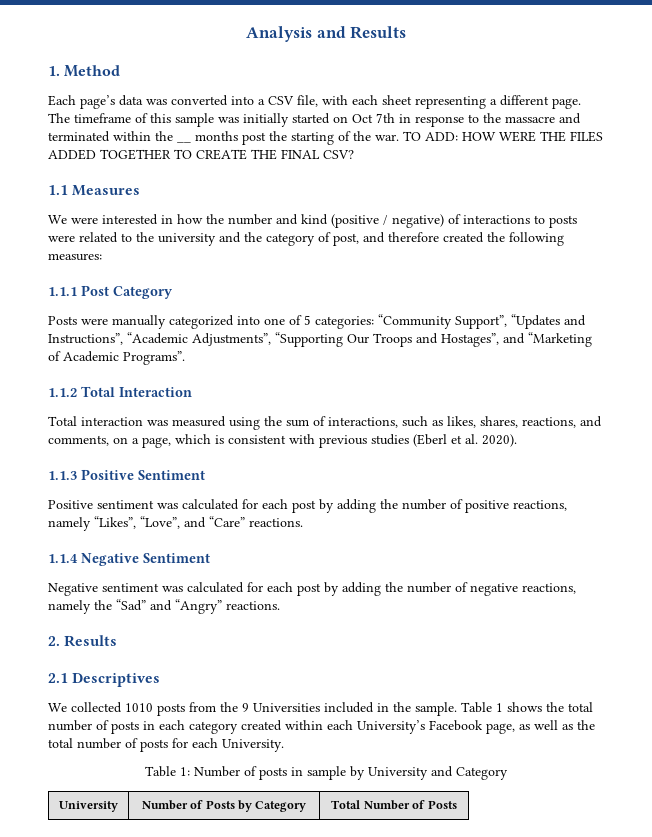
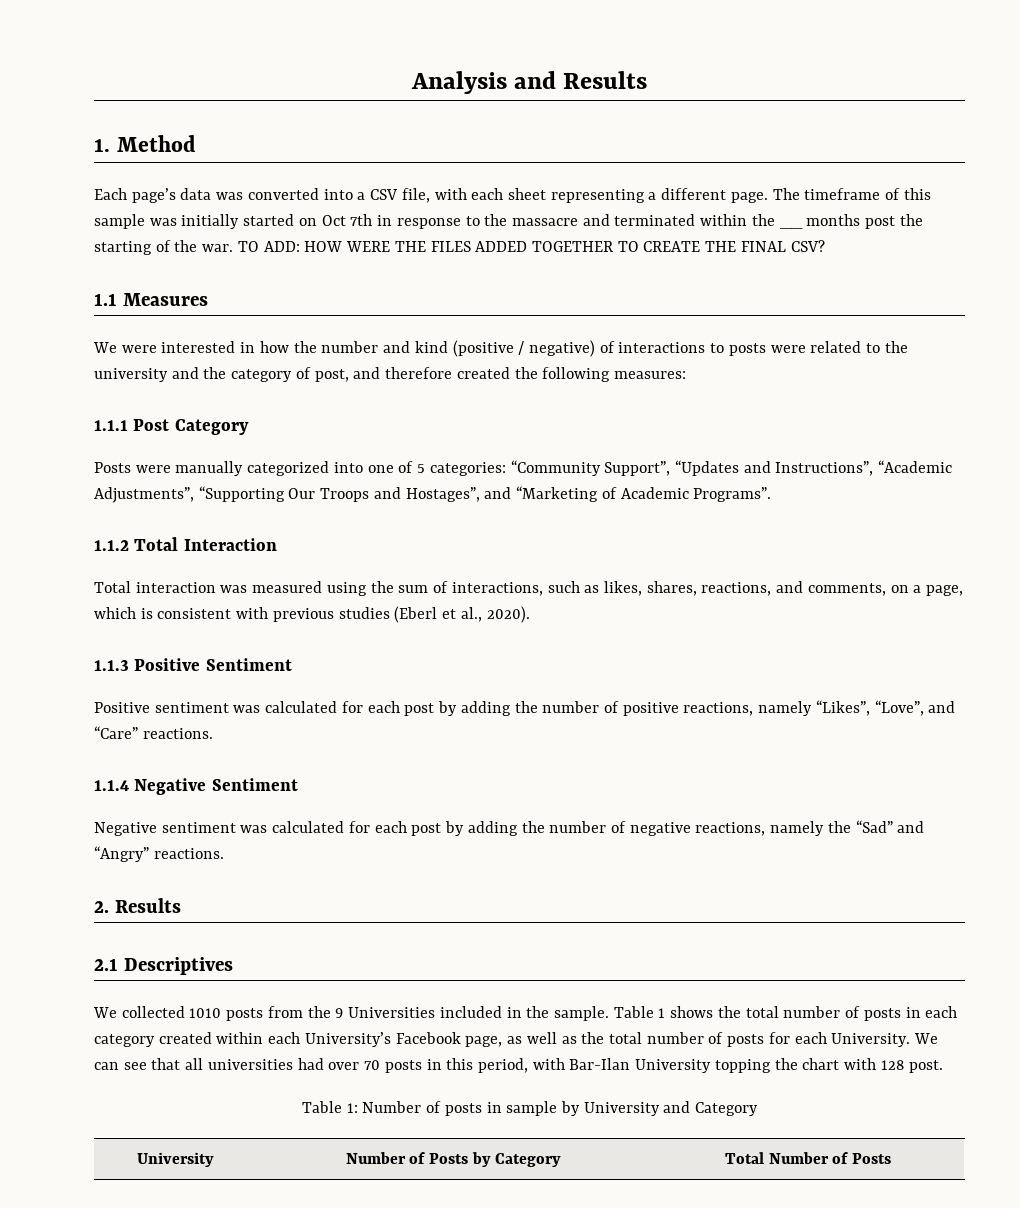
[465,434,478,444] al. -> [460,607,482,622] al.,
(284, 745) none -> [914,1033,939,1044] [94,1058,943,1073] We can see that all universities had over 70 posts in this period, with Bar-Ilan University topping the chart with 128 post.

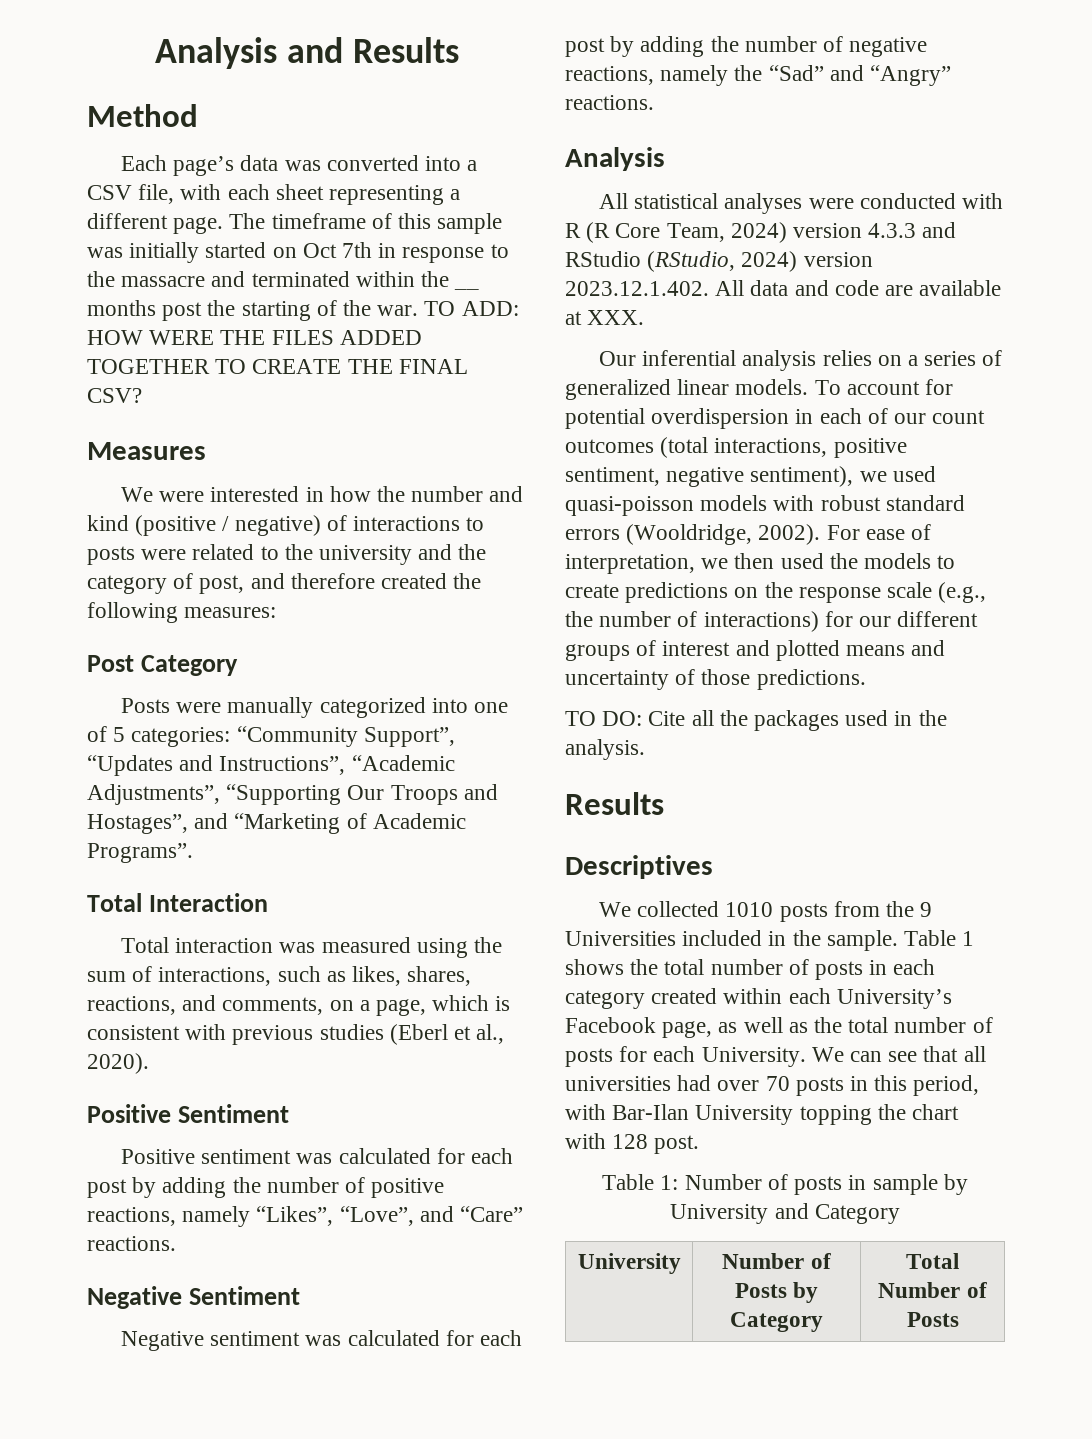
[94,139,110,152] 1. -> (459, 50) none
[94,293,117,306] 1.1 -> (142, 395) none
[94,420,128,431] 1.1.1 -> (277, 612) none
[94,540,129,551] 1.1.2 -> (193, 853) none
[94,660,129,671] 1.1.3 -> (149, 1063) none
[94,780,129,791] 1.1.4 -> (176, 1243) none
[94,898,181,913] [94,958,118,971] 2. Results // 2.1 -> [565,147,665,171] [599,193,1004,214] [565,222,957,243] [565,251,873,272] [565,280,1002,296] [565,310,645,325] [599,350,1003,371] [565,379,954,400] [565,408,986,429] [565,437,907,458] [565,466,936,487] [565,495,965,516] [565,524,932,545] [565,553,956,574] [565,582,987,603] [565,611,979,632] [565,640,946,661] [565,669,866,690] [565,710,947,731] [565,739,645,760] [565,792,664,815] Analysis // All statistical analyses were conducted with R (R Core Team, 2024) version 4.3.3 and RStudio (RStudio, 2024) version 2023.12.1.402. All data and code are available at XXX. // Our inferential analysis relies on a series of generalized linear models. To account for potential overdispersion in each of our count outcomes (total interactions, positive sentiment, negative sentiment), we used quasi-poisson models with robust standard errors (Wooldridge, 2002). For ease of interpretation, we then used the models to create predictions on the response scale (e.g., the number of interactions) for our different groups of interest and plotted means and uncertainty of those predictions. // TO DO: Cite all the packages used in the analysis. // Results //

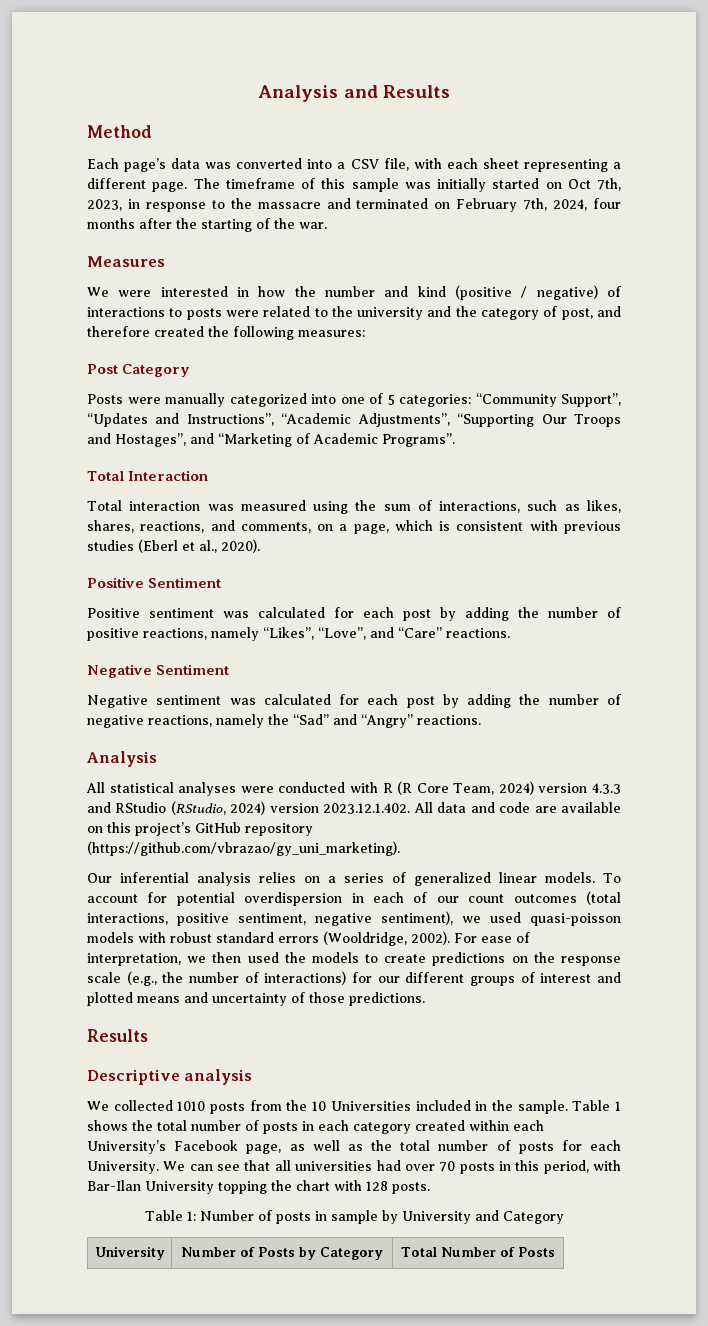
[342,242,373,258] 7th -> [597,178,621,191] [87,199,122,211] 7th, 2023,
[355,271,450,287] [454,287,480,290] [87,300,203,321] within the __ months post -> [434,198,622,212] [87,218,172,229] on February 7th, 2024, four months after
[424,301,519,316] [87,330,422,345] [87,359,468,374] [87,388,142,403] TO ADD: HOW WERE THE FILES ADDED TOGETHER TO CREATE THE FINAL CSV? -> (327, 225) none
[565,310,645,325] at XXX. -> [87,822,313,836] [87,841,400,856] on this project’s GitHub repository (https://github.com/vbrazao/gy_uni_marketing).
[565,710,947,731] [565,739,645,760] [565,792,664,815] [565,855,713,879] // TO DO: Cite all the packages used in the analysis. // Results // Descriptives -> [87,1029,148,1042] [87,1069,253,1085] // Results // Descriptive analysis
[920,902,933,917] 9 -> [312,1101,327,1111] 10
[654,1135,700,1154] post. -> [392,1182,430,1194] posts.

